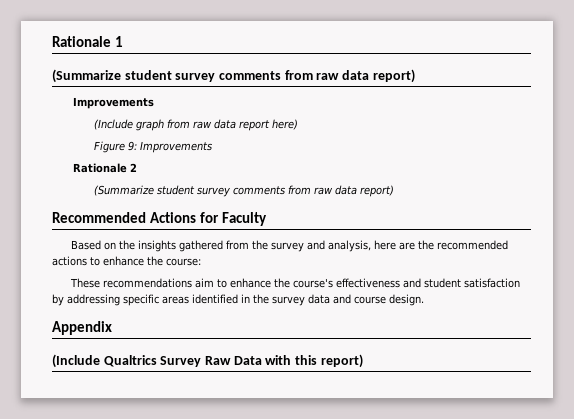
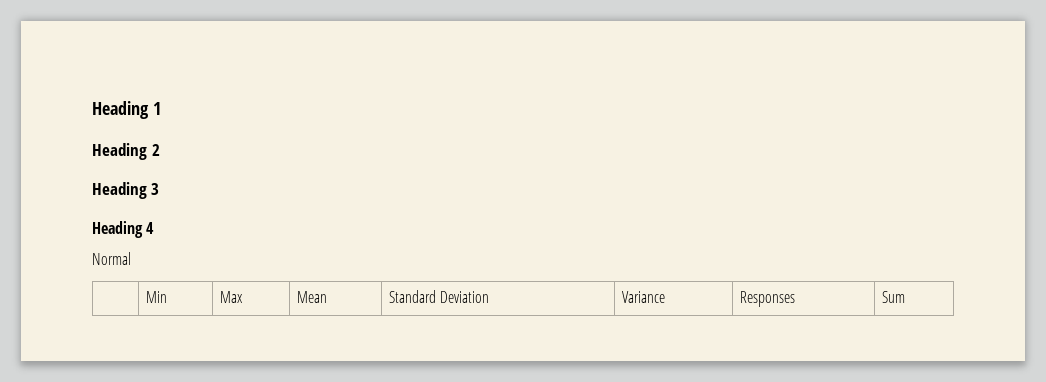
[52,36,111,47] Rationale -> [92,101,149,119] Heading
[52,69,415,83] [72,97,154,109] [93,119,298,131] [93,141,212,153] [72,163,137,173] [93,185,394,197] [52,212,267,226] [70,240,508,252] [52,256,201,266] [69,278,520,288] [52,294,424,306] [52,321,112,335] [52,354,363,368] (Summarize student survey comments from raw data report) // Improvements // (Include graph from raw data report here) // Figure 9: Improvements // Rationale 2 // (Summarize student survey comments from raw data report) // Recommended Actions for Faculty // Based on the insights gathered from the survey and analysis, here are the recommended actions to enhance the course: // These recommendations aim to enhance the course's effectiveness and student satisfaction by addressing specific areas identified in the survey data and course design. // Appendix // (Include Qualtrics Survey Raw Data with this report) -> [92,143,160,160] [92,182,160,199] [92,221,155,238] [92,252,131,265] [145,291,167,303] [219,291,243,303] [296,291,327,303] [388,290,490,303] [621,291,665,303] [739,291,795,307] [881,291,905,303] Heading 2 // Heading 3 // Heading 4 // Normal // | Min | Max | Mean | Standard Deviation | Variance | Responses | Sum

